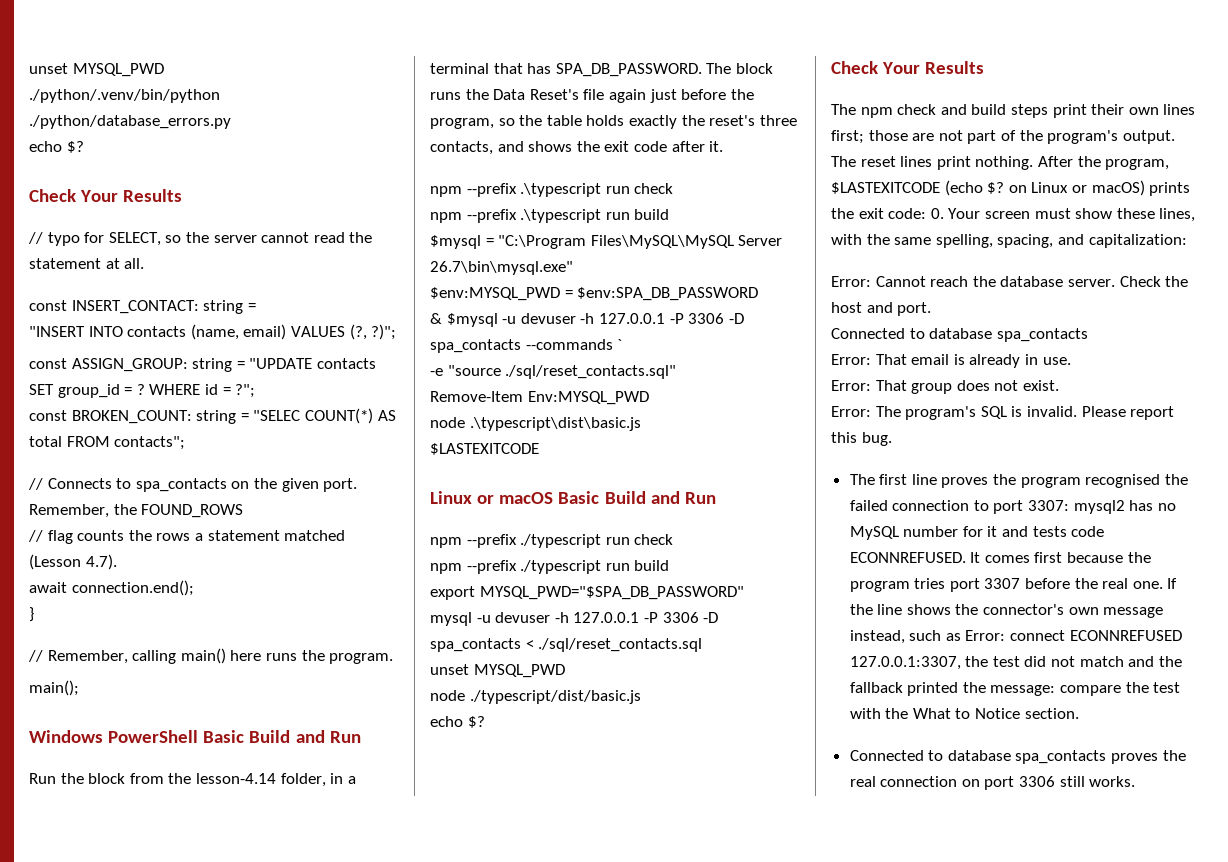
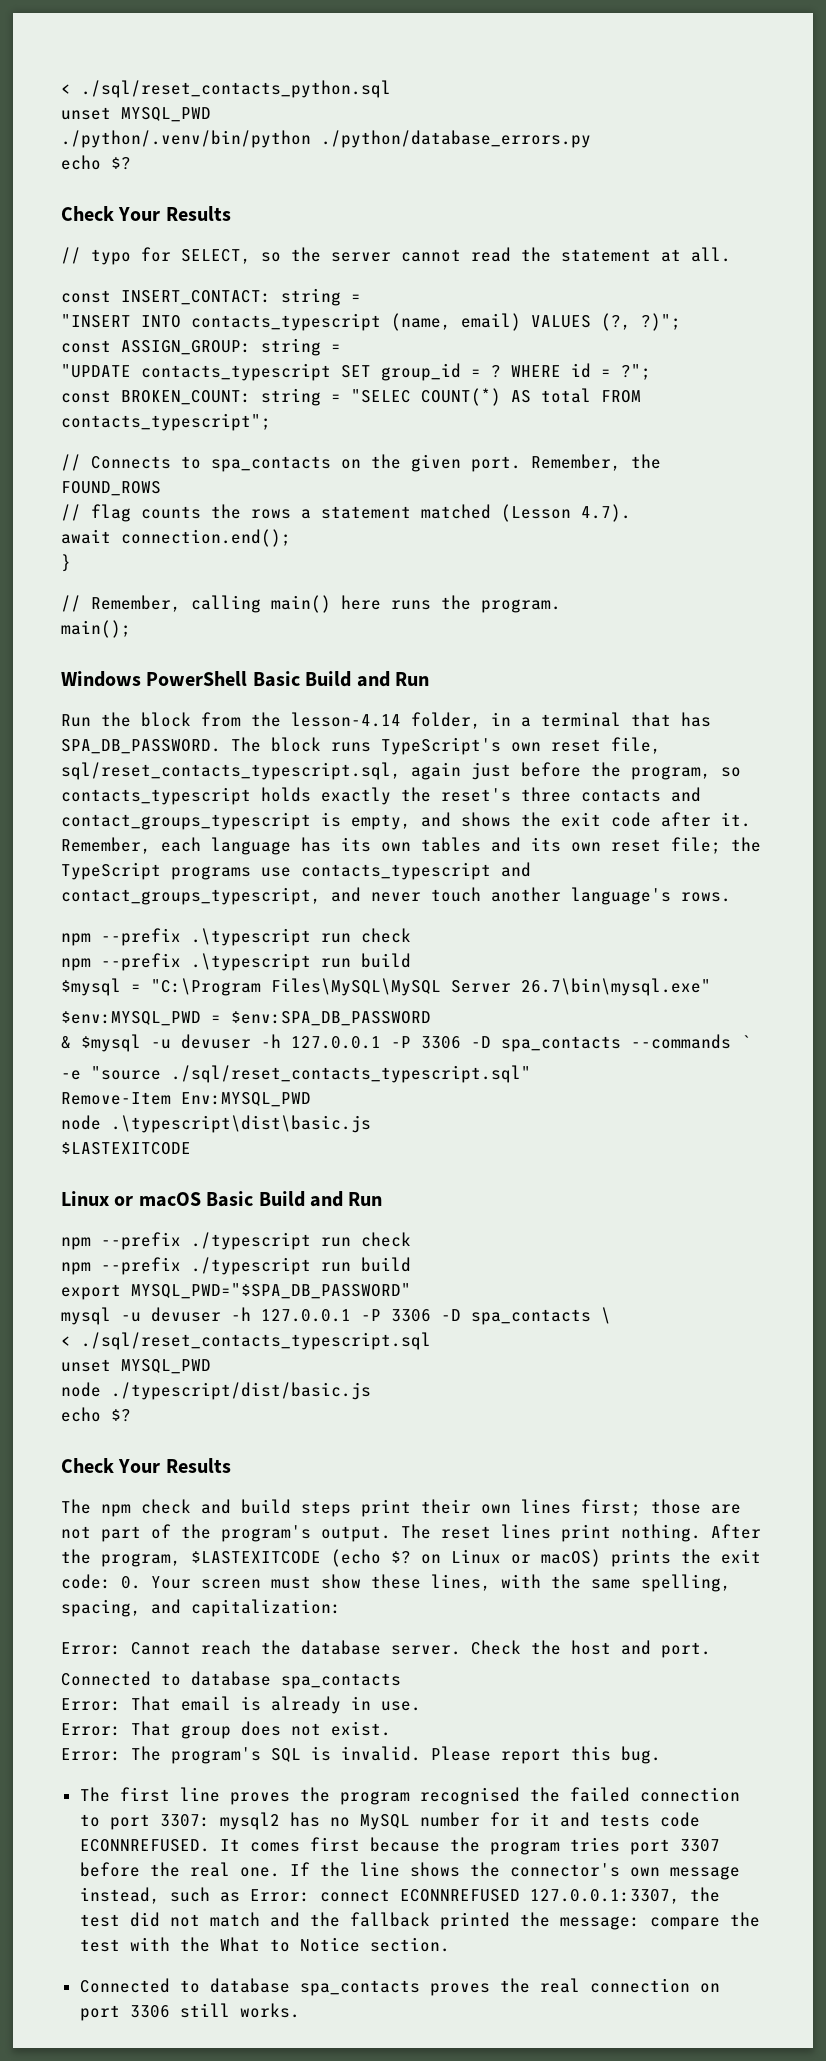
(29, 68) none -> [61,80,391,98] < ./sql/reset_contacts_python.sql //
[127,326,187,337] contacts -> [191,313,381,331] contacts_typescript
[249,358,376,369] "UPDATE contacts -> [61,363,331,381] // "UPDATE contacts_typescript
[114,436,186,450] contacts"; -> [61,413,271,431] contacts_typescript";
[465,89,605,100] the Data Reset's file -> [381,737,661,755] [61,762,401,780] TypeScript's own reset file, sql/reset_contacts_typescript.sql,
[519,115,582,126] the table -> [61,787,251,805] contacts_typescript
[430,141,493,155] contacts, -> [581,787,701,802] [61,812,411,830] contacts and contact_groups_typescript is empty,
(724, 146) none -> [61,837,761,855] [61,862,531,880] [61,887,731,905] Remember, each language has its own tables and its own reset file; the TypeScript programs use contacts_typescript and contact_groups_typescript, and never touch another language's rows.
[505,365,677,379] ./sql/reset_contacts.sql" -> [171,1065,531,1083] ./sql/reset_contacts_typescript.sql"
[525,638,703,652] < ./sql/reset_contacts.sql -> [601,1307,611,1324] [61,1332,431,1350] \ // < ./sql/reset_contacts_typescript.sql

